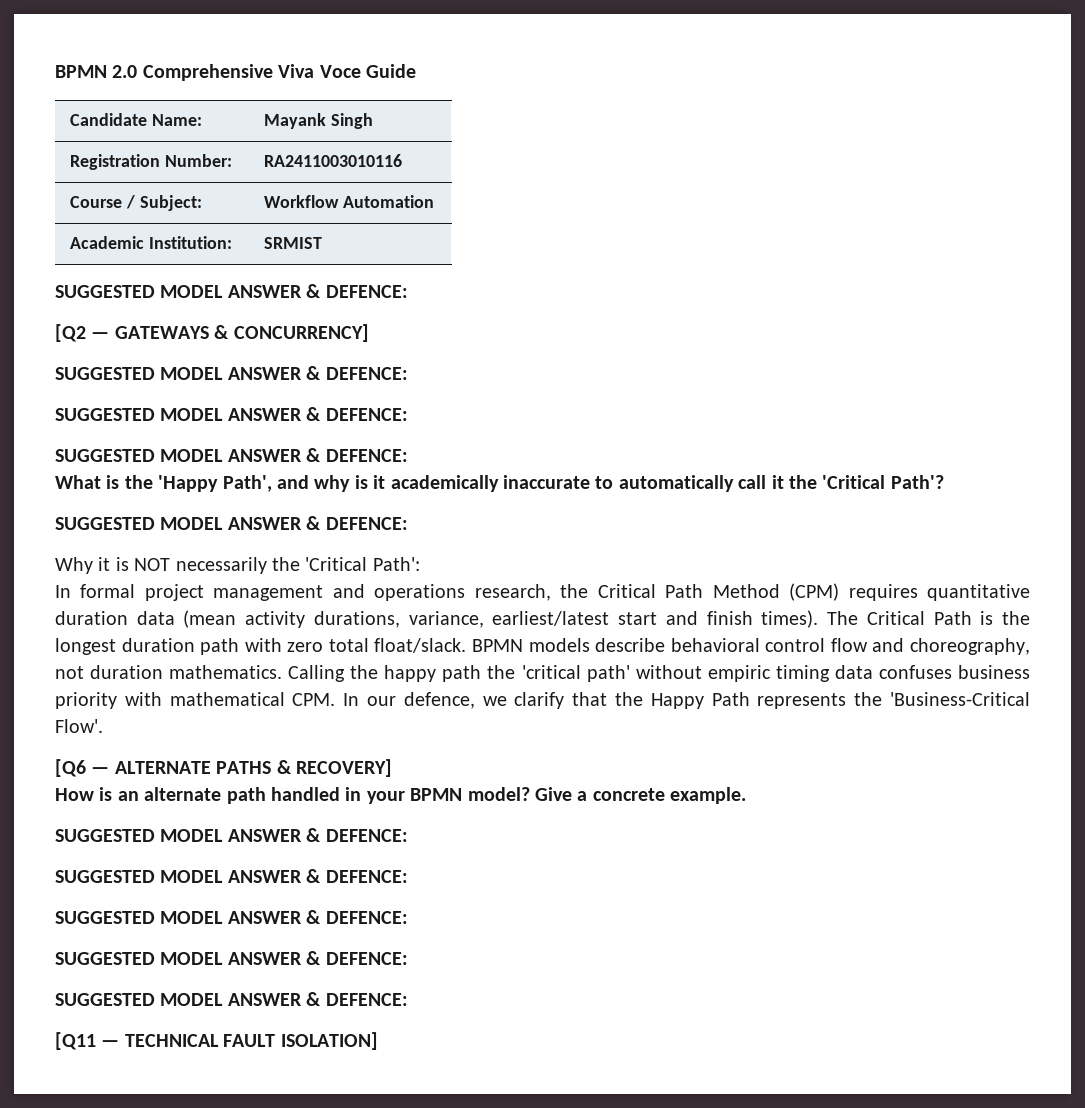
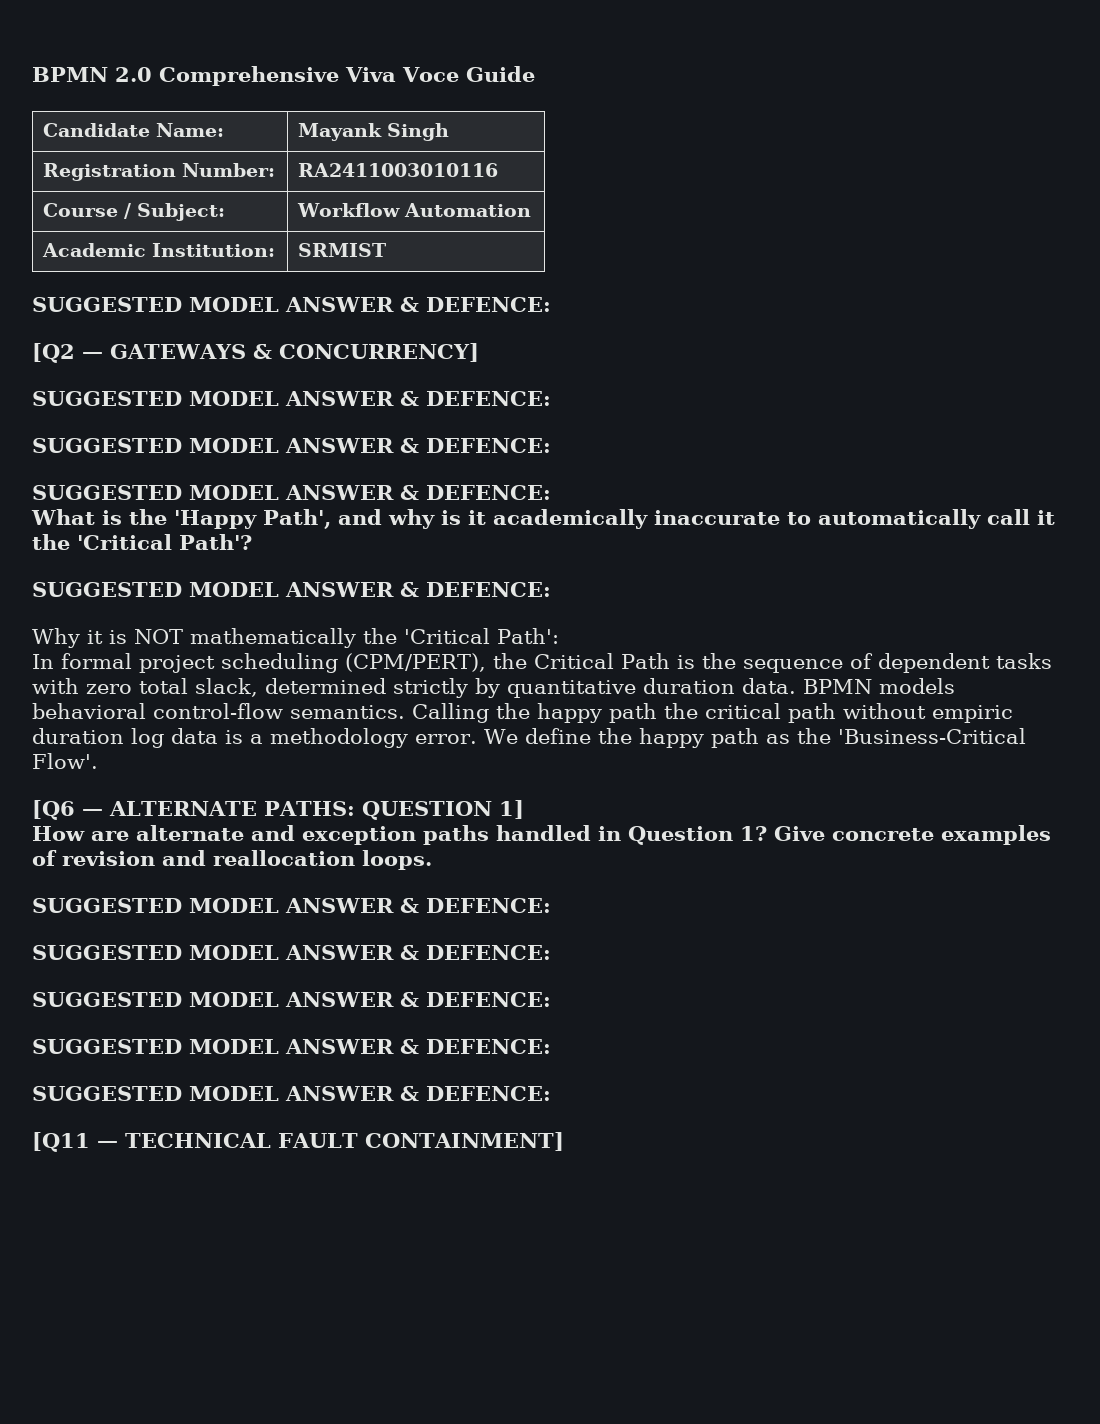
[175,557,267,574] necessarily -> [190,628,356,648] mathematically
[213,583,1030,601] [55,610,1031,628] [55,638,1030,655] [55,665,283,679] management and operations research, the Critical Path Method (CPM) requires quantitative duration data (mean activity durations, variance, earliest/latest start and finish times). The Critical Path is the longest duration path with zero total float/slack. BPMN models describe behavioral control flow and choreography, not duration mathematics. -> [221,653,1052,673] [32,678,955,698] [32,703,405,719] scheduling (CPM/PERT), the Critical Path is the sequence of dependent tasks with zero total slack, determined strictly by quantitative duration data. BPMN models behavioral control-flow semantics.
[521,665,1031,682] [55,692,847,709] 'critical path' without empiric timing data confuses business priority with mathematical CPM. In our defence, we clarify that the Happy Path represents -> [705,703,1013,723] [32,728,790,748] critical path without empiric duration log data is a methodology error. We define the happy path as
[216,759,392,777] [55,787,747,804] PATHS & RECOVERY] // How is an alternate path handled in your BPMN model? Give a concrete example. -> [263,800,524,820] [32,825,1051,845] [32,850,432,870] PATHS: QUESTION 1] // How are alternate and exception paths handled in Question 1? Give concrete examples of revision and reallocation loops.
[280,1032,378,1050] ISOLATION] -> [364,1132,564,1151] CONTAINMENT]

